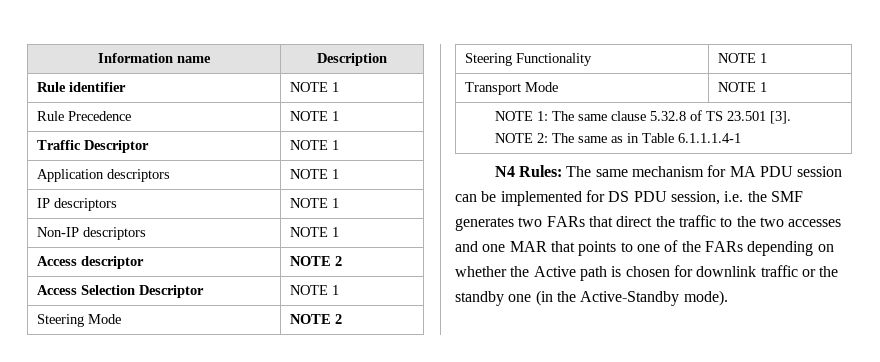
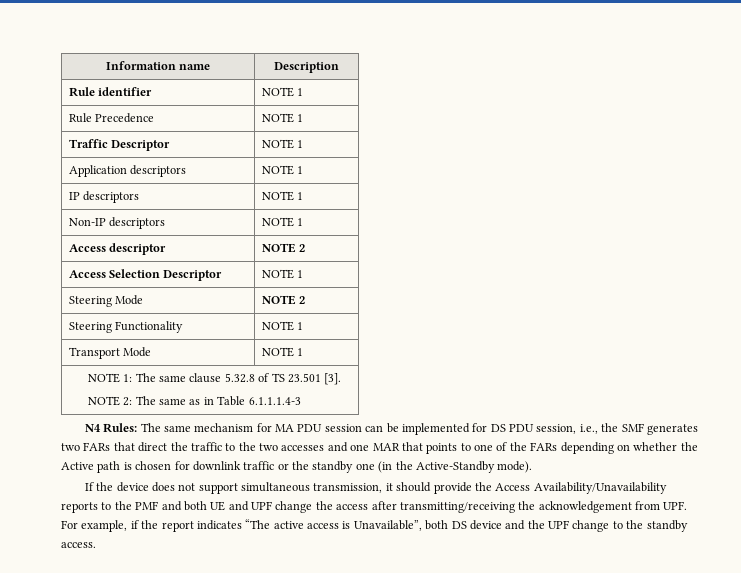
[678,133,742,143] 6.1.1.1.4-1 -> [248,397,301,405] 6.1.1.1.4-3
[724,191,744,202] i.e. -> [579,424,598,434] i.e.,
(728, 298) none -> [84,482,667,494] [61,501,688,513] [61,519,688,532] [61,542,96,548] // If the device does not support simultaneous transmission, it should provide the Access Availability/Unavailability reports to the PMF and both UE and UPF change the access after transmitting/receiving the acknowledgement from UPF. For example, if the report indicates “The active access is Unavailable”, both DS device and the UPF change to the standby access.

